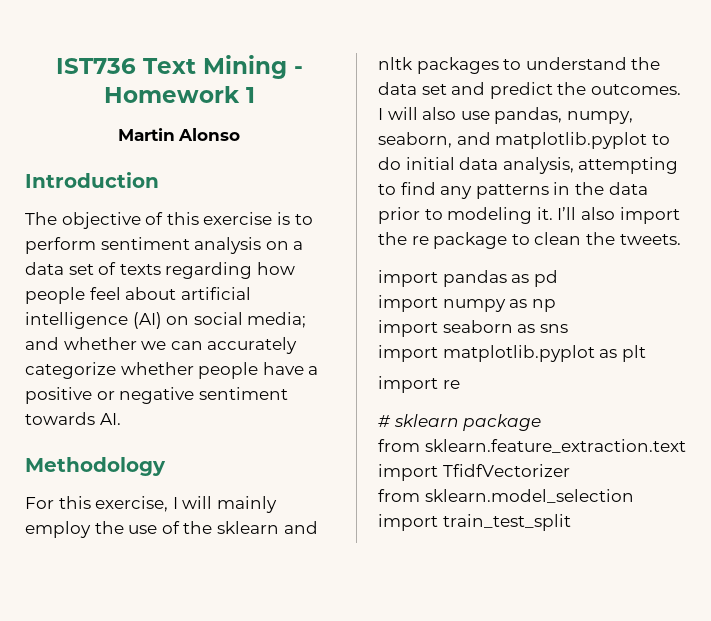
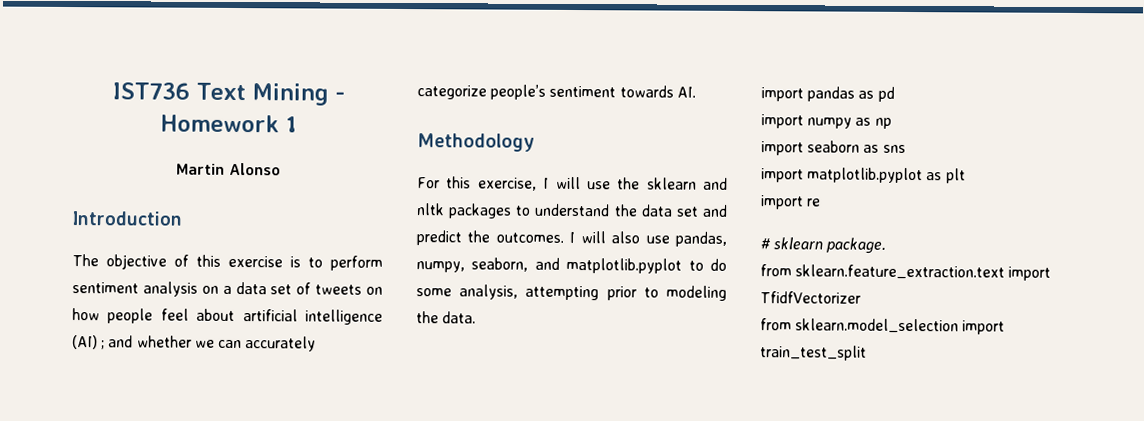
[119,262,253,279] texts regarding -> [315,284,383,295] tweets on
[166,312,307,328] on social media; -> [101,339,106,350] ;
[120,362,319,379] [25,387,195,404] whether people have a positive or negative -> [490,84,547,100] people’s
[216,496,277,513] [25,521,180,538] mainly employ the use of -> [586,181,611,190] use
[405,157,679,174] [378,182,648,199] [378,207,680,224] [378,232,681,249] initial data analysis, attempting to find any patterns in the data prior to modeling it. I’ll also import the re package to clean the tweets. -> [416,284,727,301] [416,311,477,324] some analysis, attempting prior to modeling the data.
[463,414,542,431] package -> [826,237,887,254] package.

